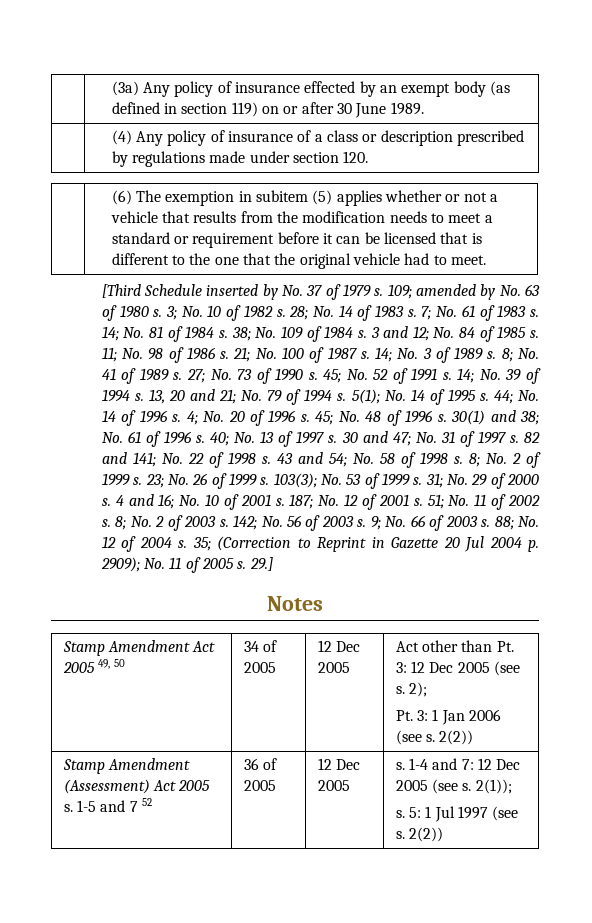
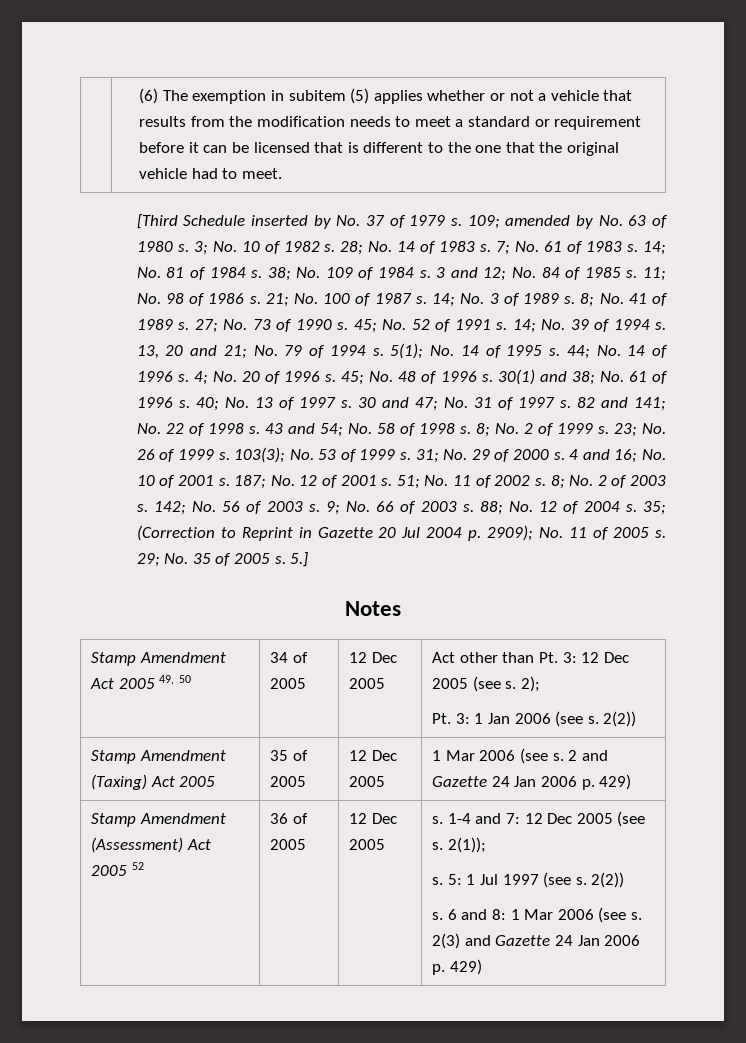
[111,81,511,97] [111,102,424,118] [111,130,525,146] [111,151,369,167] | (3a) Any policy of insurance effected by an exempt body (as defined in section 119) on or after 30 June 1989. // | (4) Any policy of insurance of a class or description prescribed by regulations made under section 120. // -> (139, 96) none
[249,557,273,571] 29.] -> [136,552,309,567] 29; No. 35 of 2005 s. 5.]
(474, 737) none -> [91,750,226,764] [91,774,216,790] [270,750,308,761] [270,776,307,787] [349,750,397,761] [349,776,386,787] [432,748,608,764] [432,774,632,790] // Stamp Amendment (Taxing) Act 2005 | 35 of 2005 | 12 Dec 2005 | 1 Mar 2006 (see s. 2 and Gazette 24 Jan 2006 p. 429)
[63,800,138,812] s. 1-5 and 7 -> (128, 870) none
(443, 834) none -> [432,907,642,923] [432,933,641,949] [432,959,482,975] // s. 6 and 8: 1 Mar 2006 (see s. 2(3) and Gazette 24 Jan 2006 p. 429)

